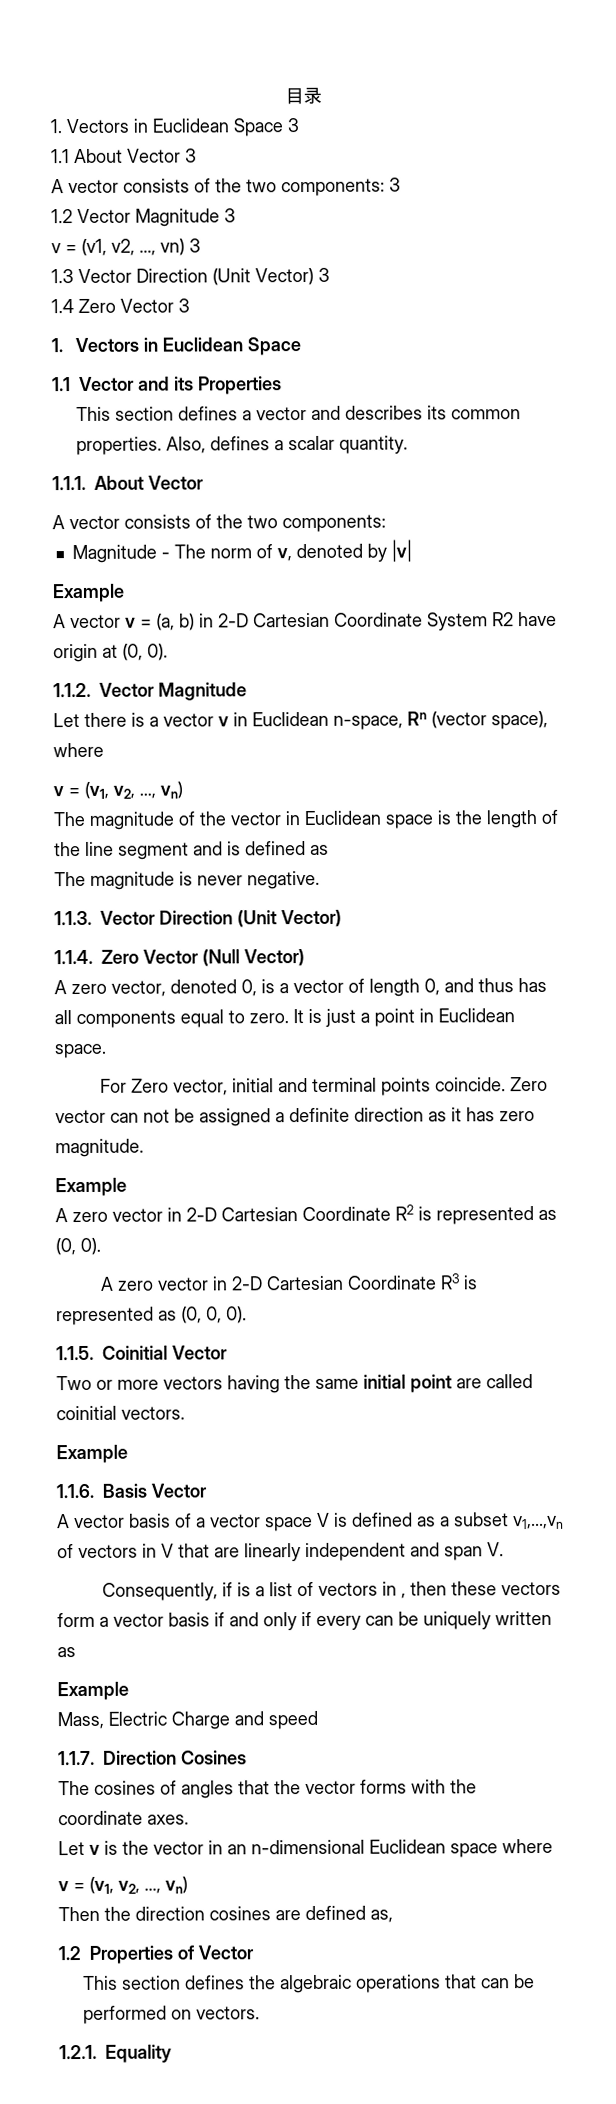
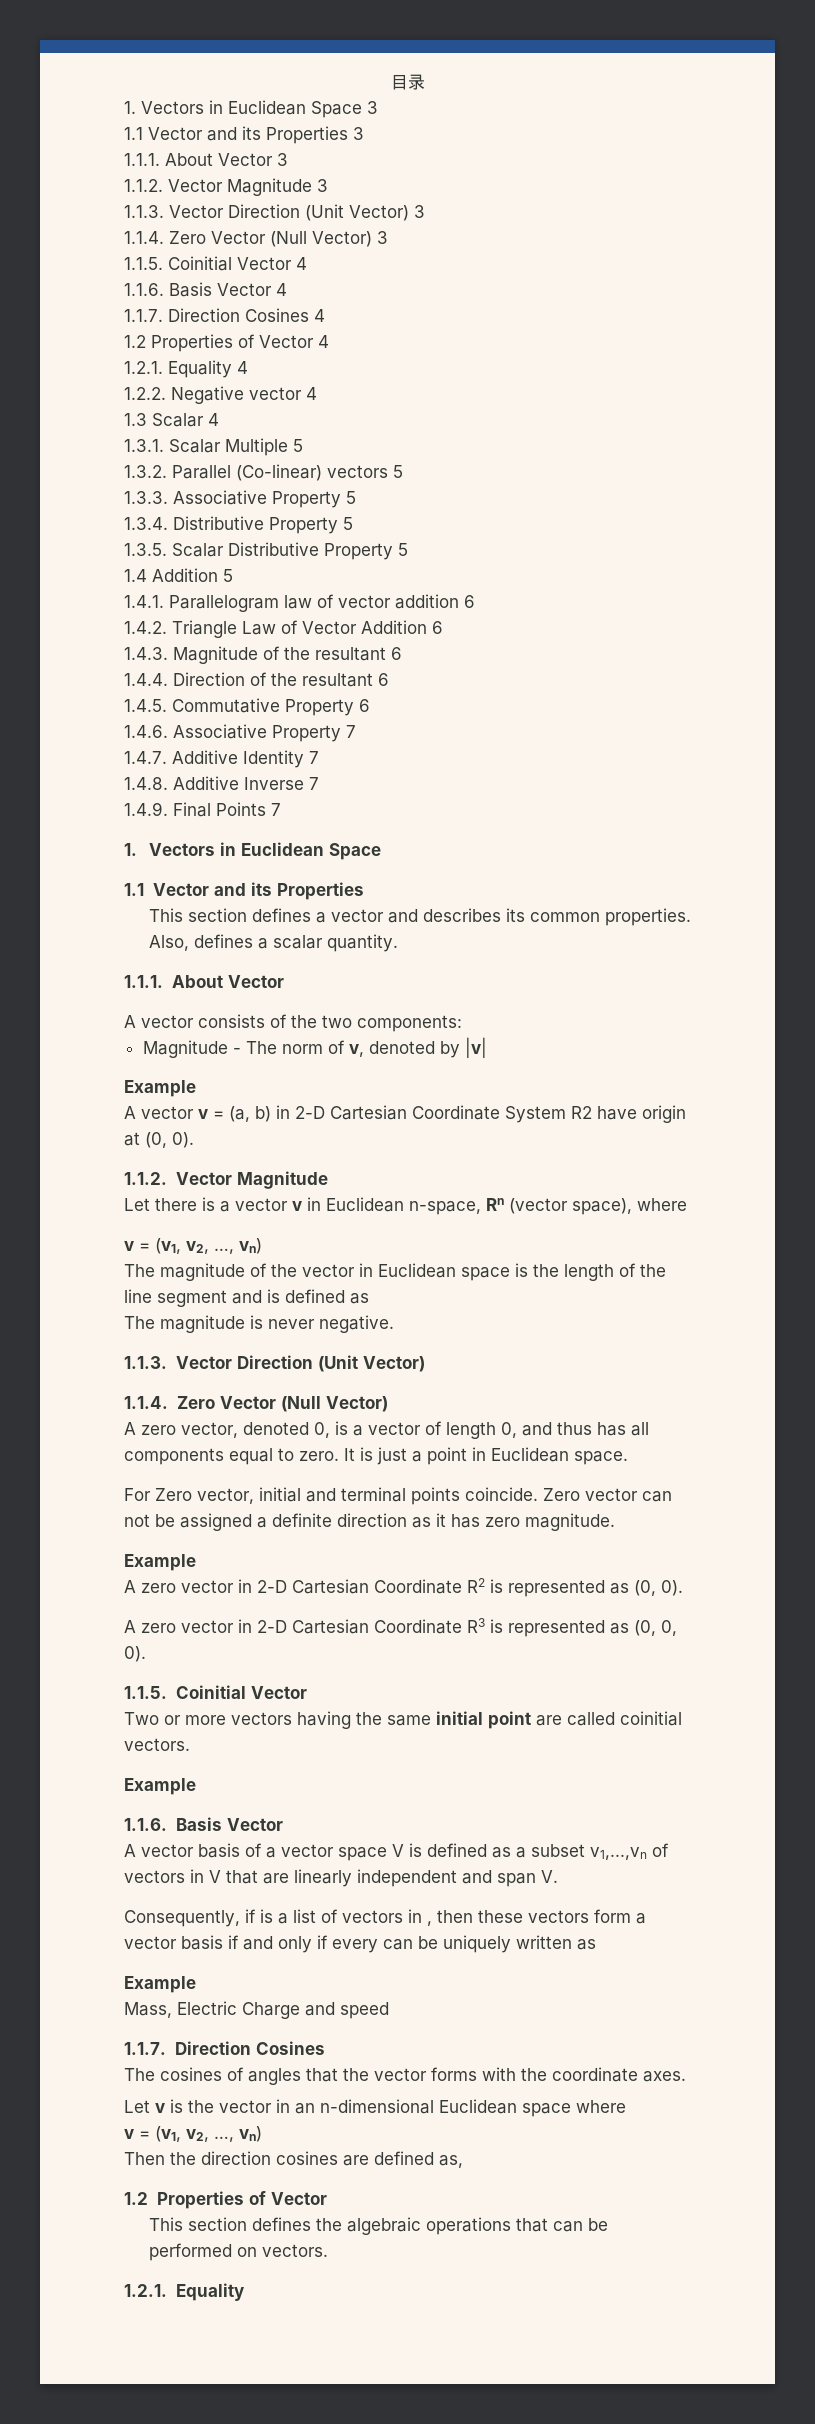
[74,148,197,164] [51,177,401,197] [51,208,236,227] [51,238,201,256] [51,269,74,284] About Vector 3 // A vector consists of the two components: 3 // 1.2 Vector Magnitude 3 // v = (v1, v2, …, vn) 3 // 1.3 -> [148,126,364,144] [124,153,288,166] [124,178,328,196] [124,205,164,218] Vector and its Properties 3 // 1.1.1. About Vector 3 // 1.1.2. Vector Magnitude 3 // 1.1.3.
[51,298,190,314] 1.4 Zero Vector 3 -> [124,231,388,247] [124,256,307,271] [124,282,287,297] [124,308,325,322] [124,334,329,352] [124,360,248,378] [124,386,317,404] [124,413,219,427] [124,438,303,456] [124,464,403,481] [124,490,356,508] [124,516,353,534] [124,542,408,560] [124,568,233,582] [124,594,475,612] [124,620,443,638] [124,646,402,664] [124,672,389,687] [124,698,370,716] [124,724,356,742] [124,750,319,768] [124,776,319,790] [124,802,281,817] 1.1.4. Zero Vector (Null Vector) 3 // 1.1.5. Coinitial Vector 4 // 1.1.6. Basis Vector 4 // 1.1.7. Direction Cosines 4 // 1.2 Properties of Vector 4 // 1.2.1. Equality 4 // 1.2.2. Negative vector 4 // 1.3 Scalar 4 // 1.3.1. Scalar Multiple 5 // 1.3.2. Parallel (Co-linear) vectors 5 // 1.3.3. Associative Property 5 // 1.3.4. Distributive Property 5 // 1.3.5. Scalar Distributive Property 5 // 1.4 Addition 5 // 1.4.1. Parallelogram law of vector addition 6 // 1.4.2. Triangle Law of Vector Addition 6 // 1.4.3. Magnitude of the resultant 6 // 1.4.4. Direction of the resultant 6 // 1.4.5. Commutative Property 6 // 1.4.6. Associative Property 7 // 1.4.7. Additive Identity 7 // 1.4.8. Additive Inverse 7 // 1.4.9. Final Points 7

